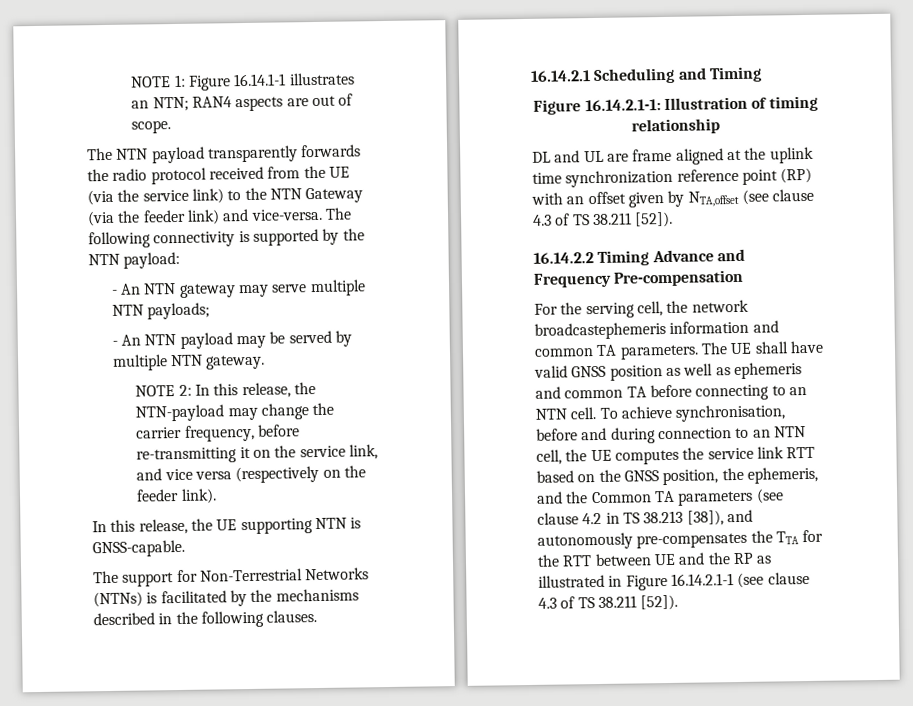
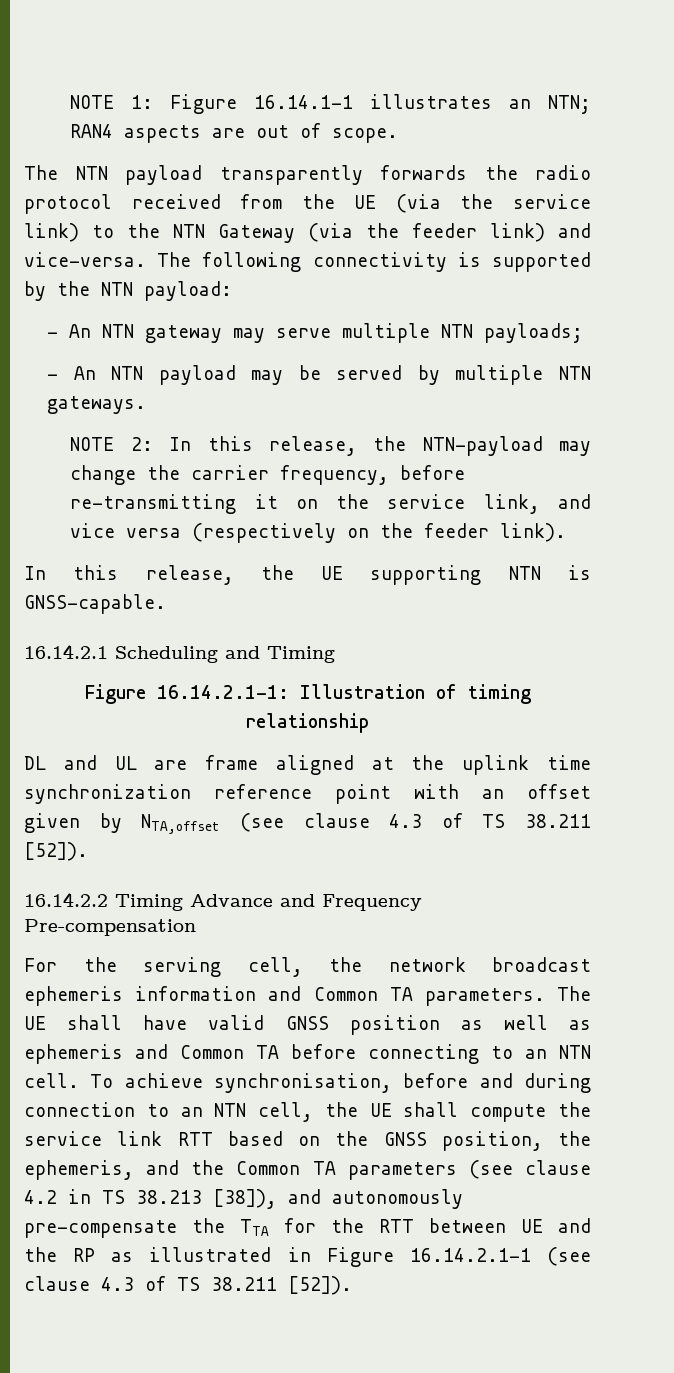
[206,354,266,370] gateway. -> [47,396,147,414] gateways.
[93,567,370,587] [93,588,359,608] [93,610,318,628] // The support for Non-Terrestrial Networks (NTNs) is facilitated by the mechanisms described in the following clauses. -> (166, 604) none
[780,167,813,184] (RP) -> (391, 794) none
[534,322,666,340] broadcastephemeris -> [492,957,591,972] [24,986,123,1006] broadcast ephemeris
[534,348,594,357] common -> [313,987,378,1001] Common
[564,389,624,399] common -> [180,1045,244,1059] Common
[614,449,679,465] computes -> [403,1102,547,1122] shall compute
[636,532,748,549] pre-compensates -> [24,1220,177,1238] pre-compensate

